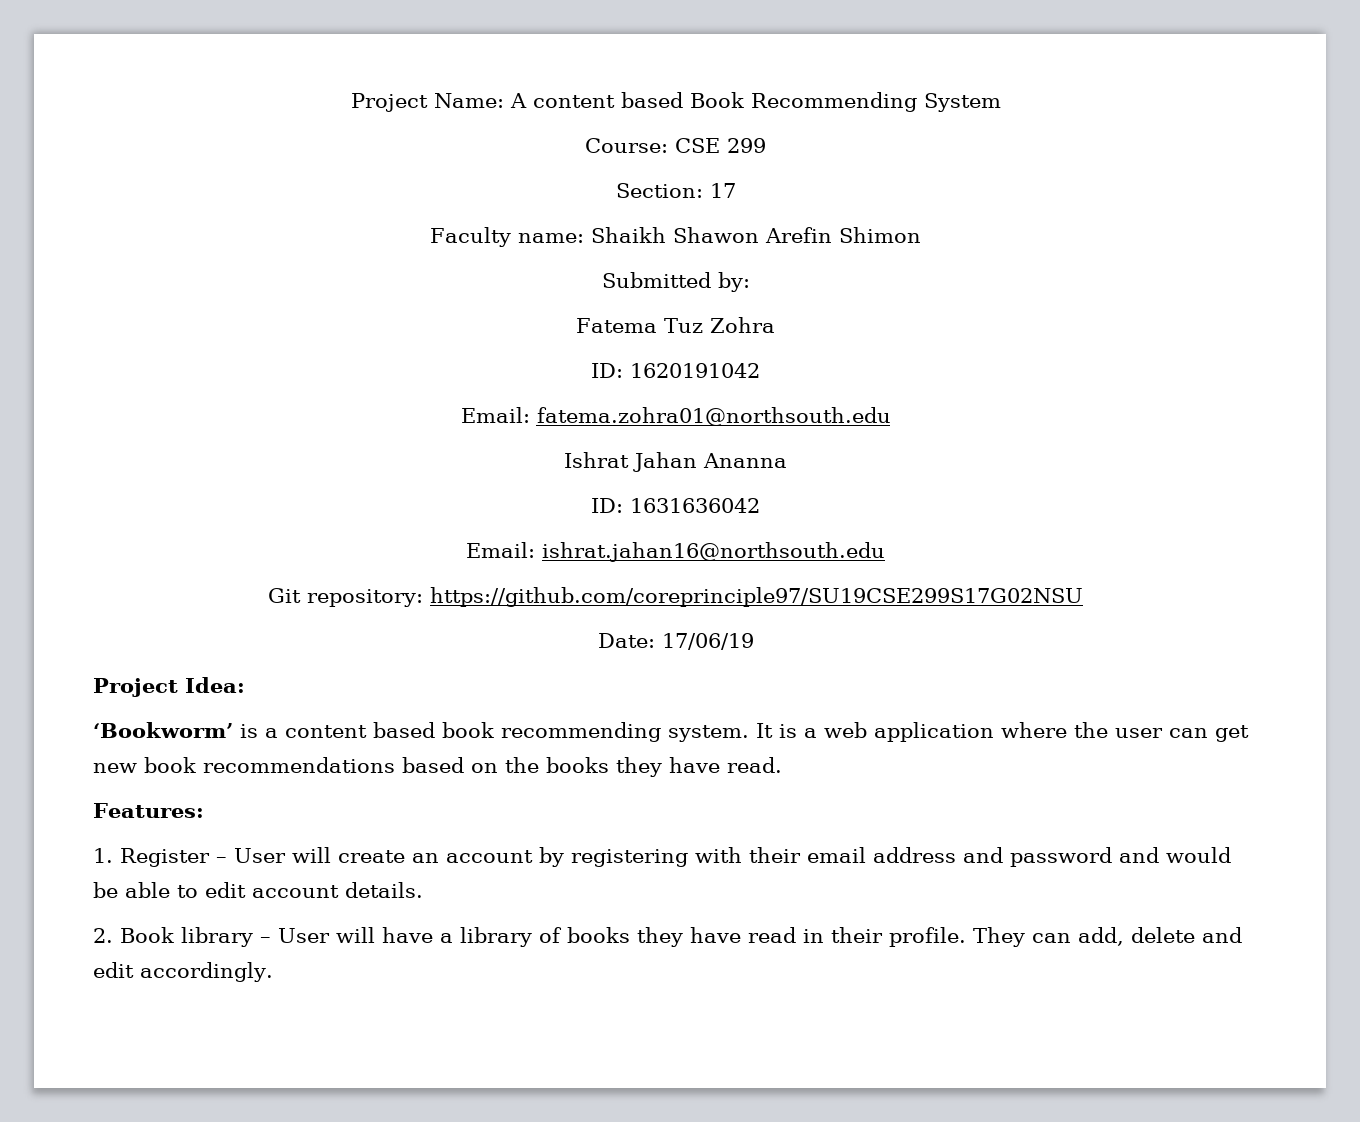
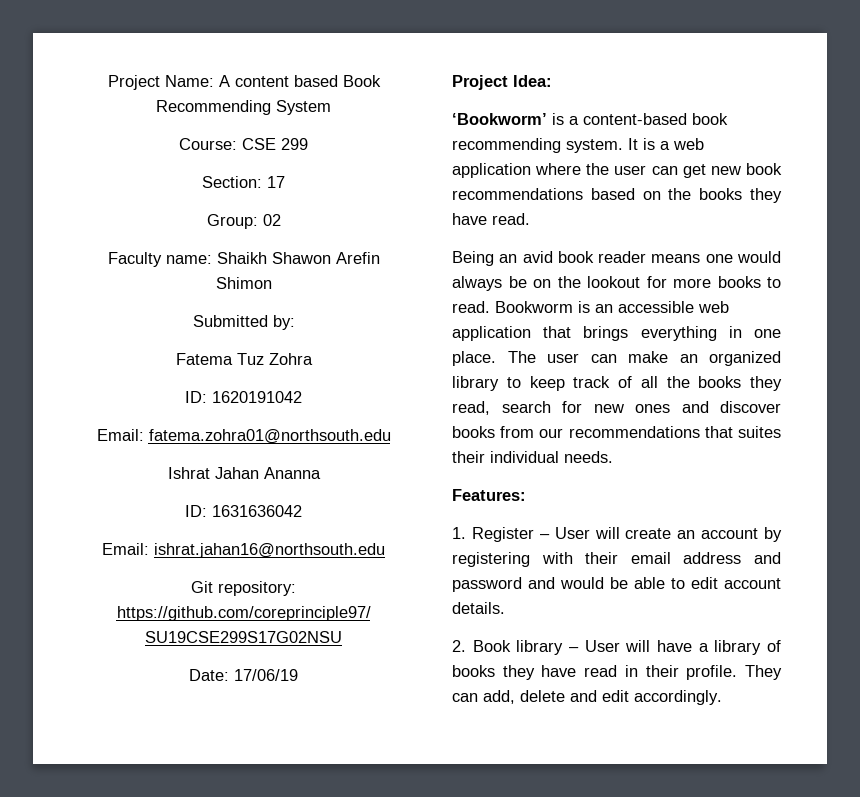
(736, 190) none -> [206,214,281,229] // Group: 02
[285,722,435,738] content based -> [583,113,687,125] content-based
(782, 765) none -> [452,251,781,266] [452,276,781,291] [452,301,729,313] [452,326,781,341] [452,351,781,366] [452,376,782,391] [452,401,781,415] [452,426,781,438] [452,451,613,463] // Being an avid book reader means one would always be on the lookout for more books to read. Bookworm is an accessible web application that brings everything in one place. The user can make an organized library to keep track of all the books they read, search for new ones and discover books from our recommendations that suites their individual needs.

